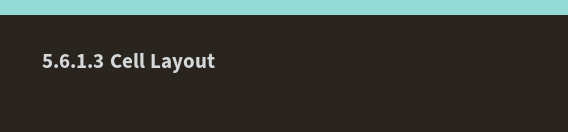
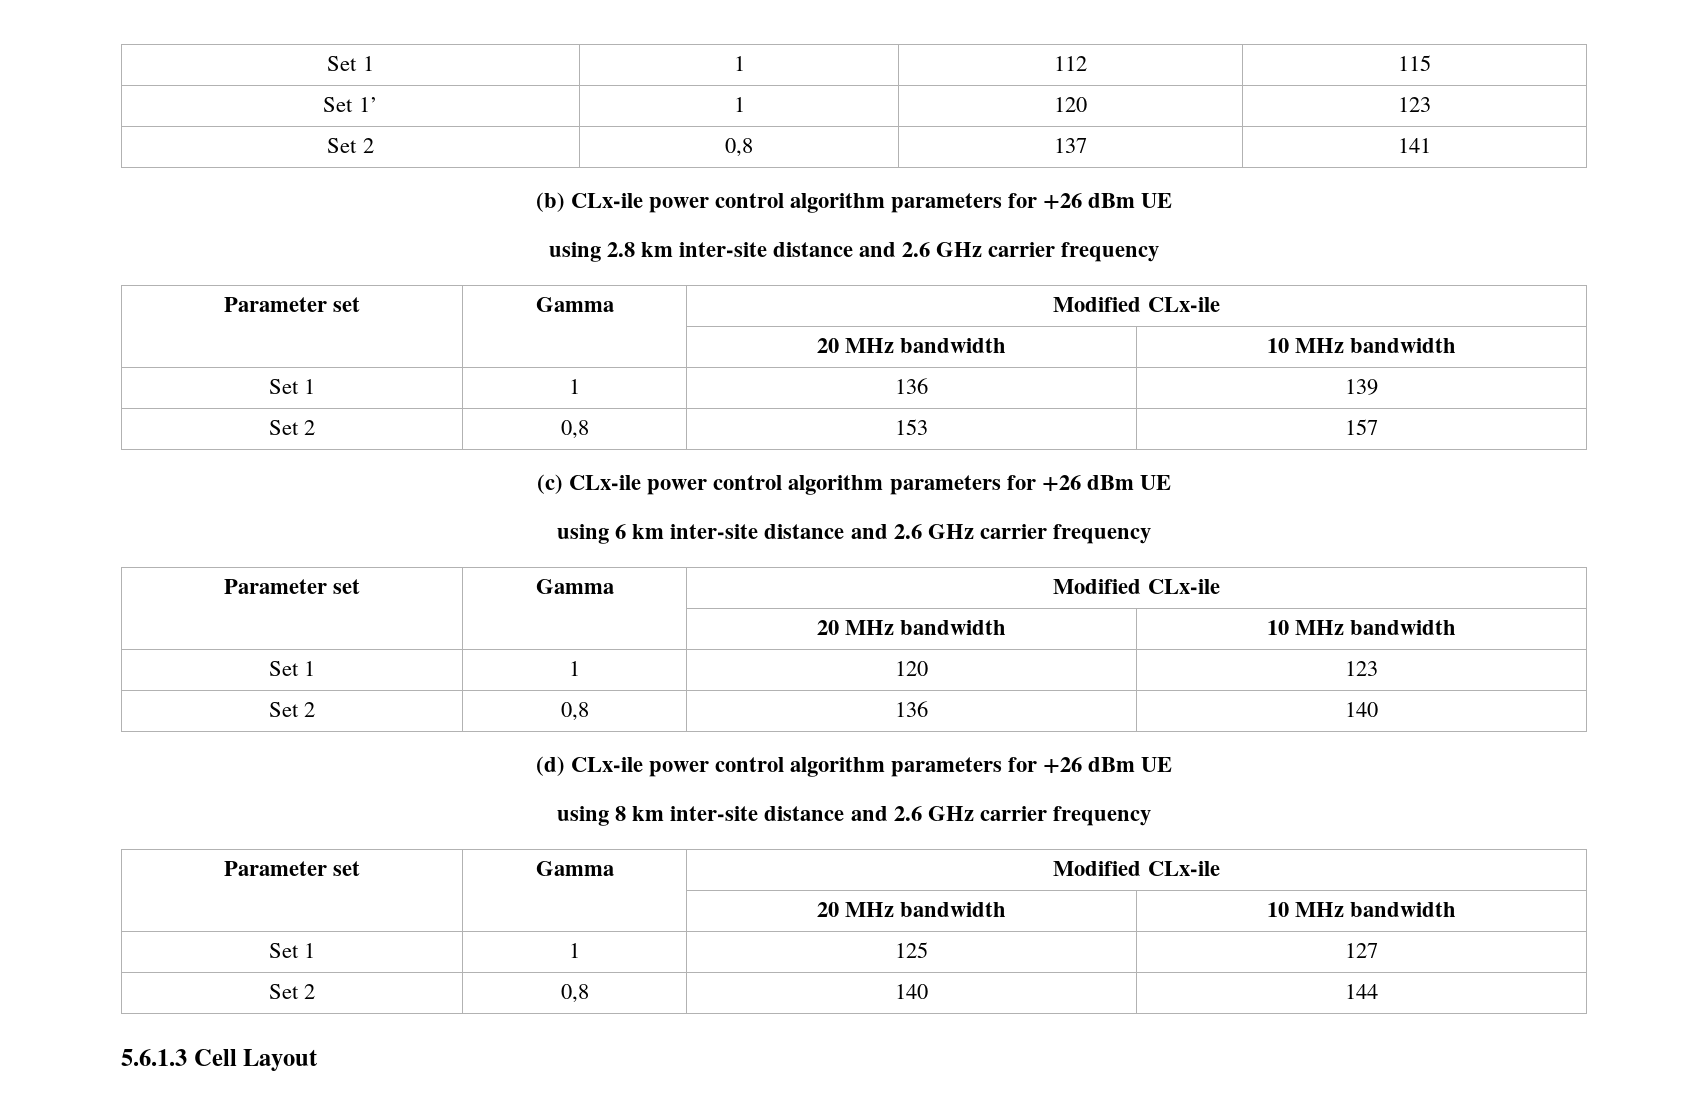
(42, 61) none -> [327,56,374,71] [733,56,745,71] [1054,56,1087,71] [1398,55,1431,71] [323,97,378,112] [733,97,745,112] [1054,97,1087,112] [1398,97,1431,112] [327,138,374,153] [725,138,753,157] [1054,138,1087,153] [1398,138,1431,153] [535,192,1173,213] [548,242,1160,262] [223,297,361,312] [535,297,614,312] [1053,297,1220,312] [816,338,1007,353] [1266,338,1457,353] [268,379,316,394] [569,379,580,394] [895,378,928,394] [1345,379,1378,395] [268,420,316,435] [560,420,589,439] [895,419,928,435] [1345,419,1378,435] [537,474,1171,495] [557,524,1151,544] [223,579,361,594] [535,579,614,594] [1053,579,1220,594] [816,620,1007,635] [1266,620,1457,635] [268,661,316,676] [569,661,580,676] [895,661,928,676] [1345,661,1378,676] [268,702,316,717] [560,702,589,721] [895,701,928,717] [1345,702,1378,717] [535,756,1173,777] [557,806,1151,826] [223,861,361,876] [535,861,614,876] [1053,861,1220,876] [816,902,1007,917] [1266,902,1457,917] [268,943,316,958] [569,943,580,958] [895,942,928,958] [1345,943,1378,958] [268,984,316,999] [560,984,589,1003] [895,984,928,999] [1345,984,1378,999] Set 1 | 1 | 112 | 115 // Set 1’ | 1 | 120 | 123 // Set 2 | 0,8 | 137 | 141 // (b) CLx-ile power control algorithm parameters for +26 dBm UE // using 2.8 km inter-site distance and 2.6 GHz carrier frequency // Parameter set | Gamma | Modified CLx-ile // | | 20 MHz bandwidth | 10 MHz bandwidth // Set 1 | 1 | 136 | 139 // Set 2 | 0,8 | 153 | 157 // (c) CLx-ile power control algorithm parameters for +26 dBm UE // using 6 km inter-site distance and 2.6 GHz carrier frequency // Parameter set | Gamma | Modified CLx-ile // | | 20 MHz bandwidth | 10 MHz bandwidth // Set 1 | 1 | 120 | 123 // Set 2 | 0,8 | 136 | 140 // (d) CLx-ile power control algorithm parameters for +26 dBm UE // using 8 km inter-site distance and 2.6 GHz carrier frequency // Parameter set | Gamma | Modified CLx-ile // | | 20 MHz bandwidth | 10 MHz bandwidth // Set 1 | 1 | 125 | 127 // Set 2 | 0,8 | 140 | 144 //

